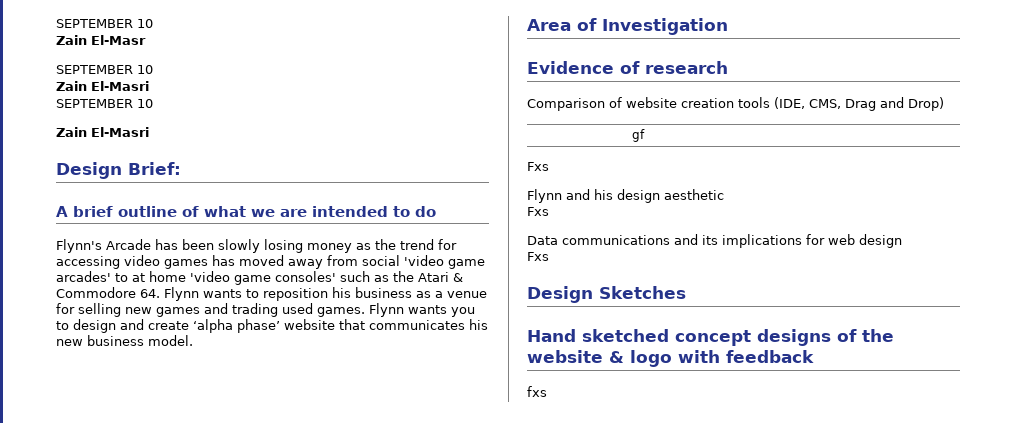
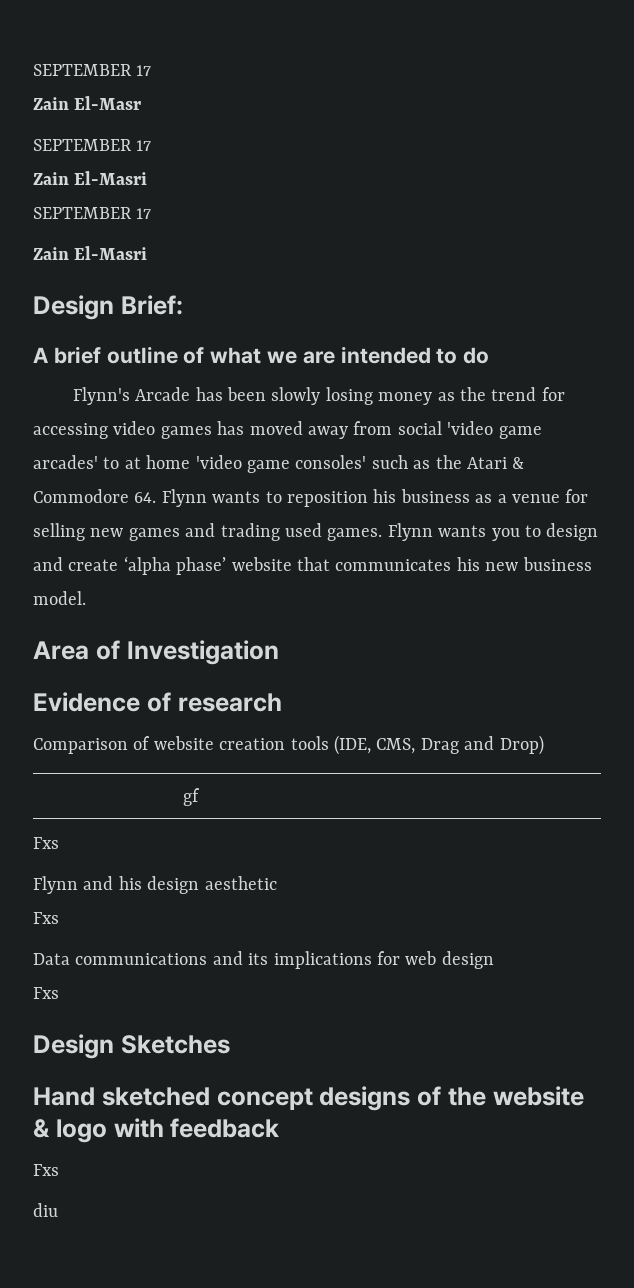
[56,19,153,28] SEPTEMBER 10 -> [33,64,152,76] SEPTEMBER 17
[137,65,153,74] 10 -> [136,140,152,151] 17
[137,99,153,108] 10 -> [136,208,152,219] 17
[527,386,547,397] fxs -> [33,1164,59,1176] [33,1203,58,1217] Fxs // diu

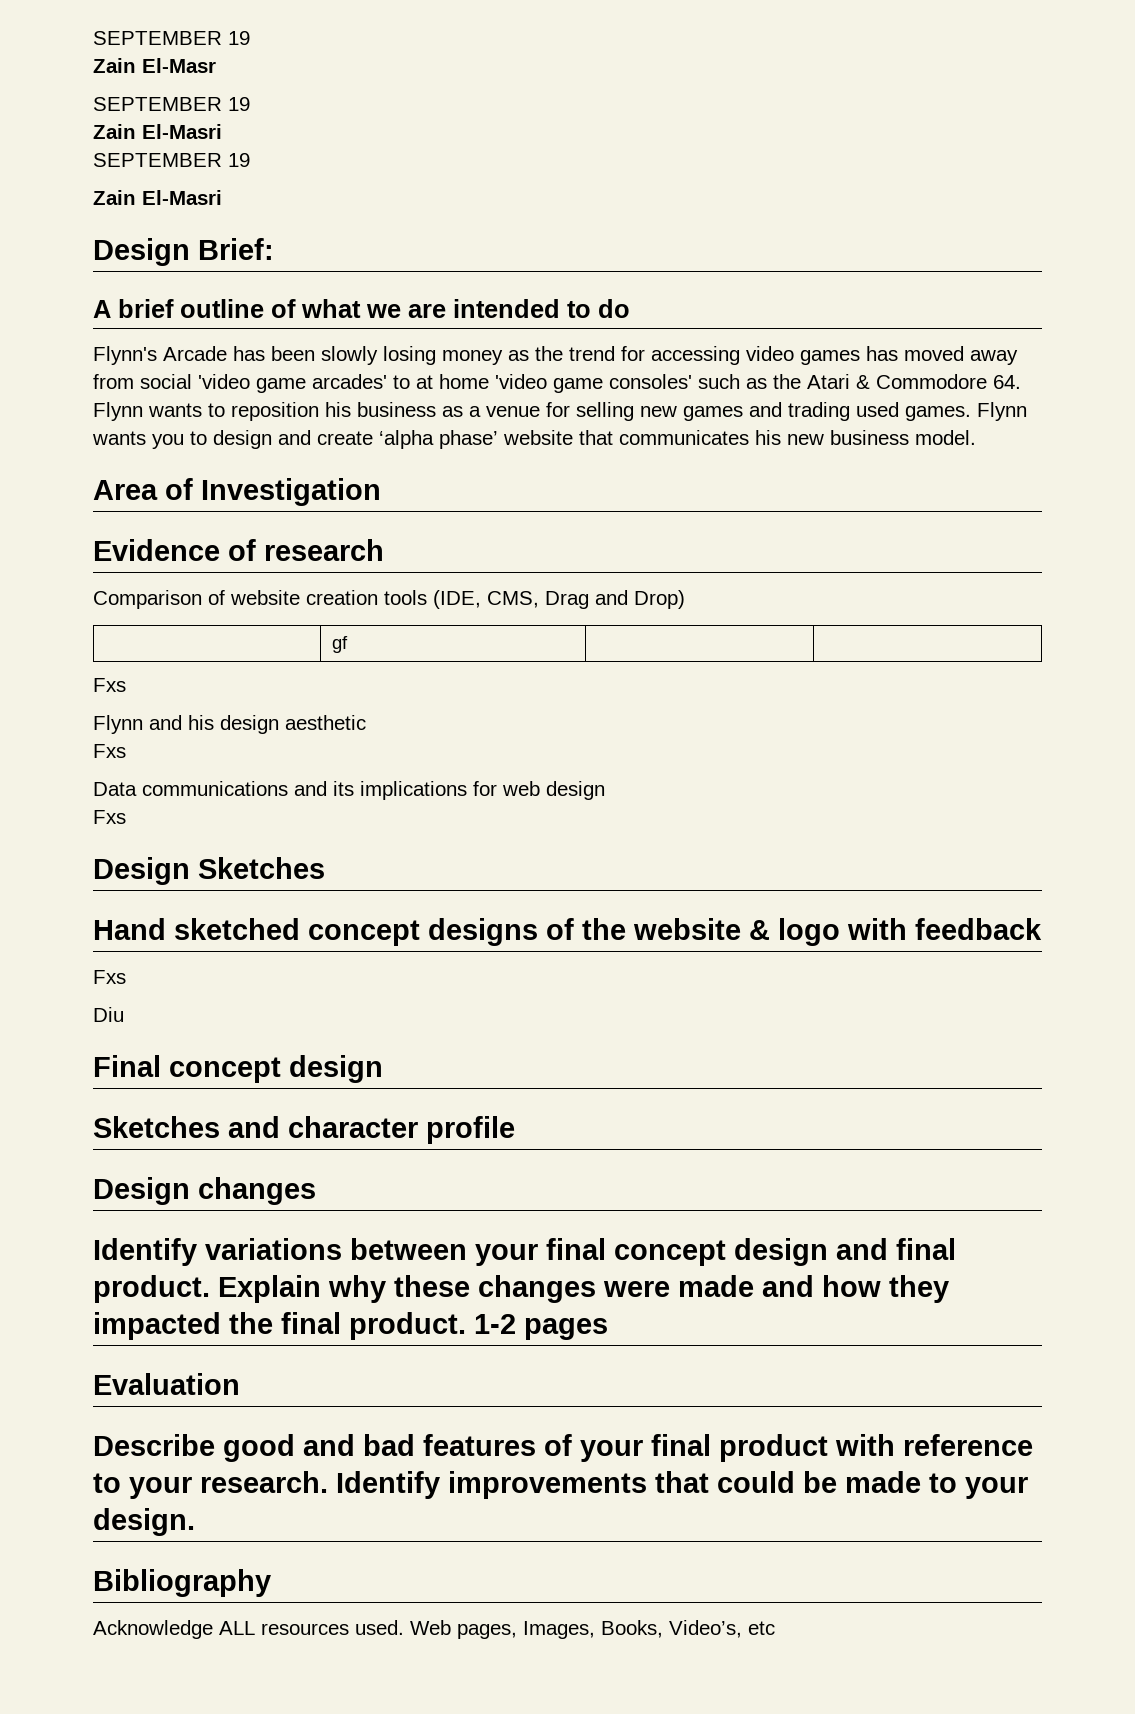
[33,64,152,76] SEPTEMBER 17 -> [93,31,250,45] SEPTEMBER 19
[136,140,152,151] 17 -> [228,97,250,111] 19
[136,208,152,219] 17 -> [228,153,250,167] 19
[33,1203,58,1217] diu -> [93,1007,124,1022] [93,1055,383,1083] [93,1116,515,1144] [93,1177,316,1205] [93,1238,956,1266] [93,1275,949,1303] [93,1312,608,1340] [93,1373,240,1395] [93,1434,1033,1462] [93,1471,1028,1499] [93,1508,195,1536] [93,1569,271,1597] [93,1620,775,1639] Diu // Final concept design // Sketches and character profile // Design changes // Identify variations between your final concept design and final product. Explain why these changes were made and how they impacted the final product. 1-2 pages // Evaluation // Describe good and bad features of your final product with reference to your research. Identify improvements that could be made to your design. // Bibliography // Acknowledge ALL resources used. Web pages, Images, Books, Video’s, etc

